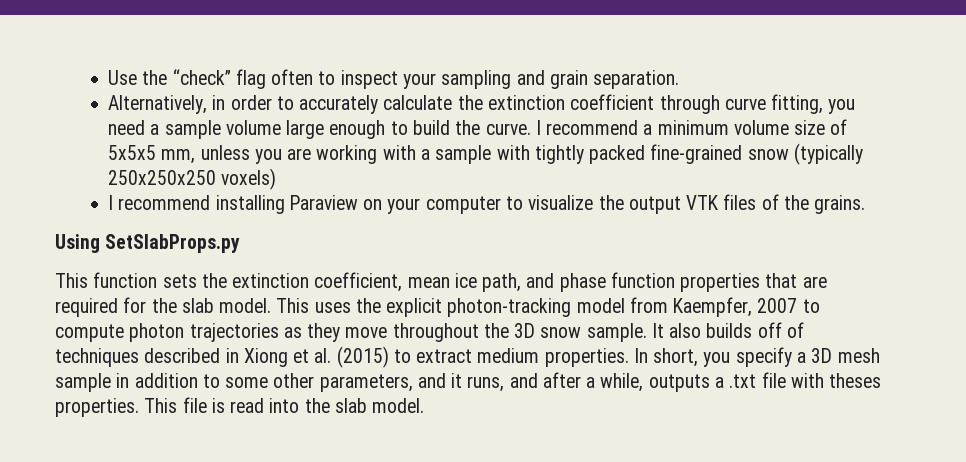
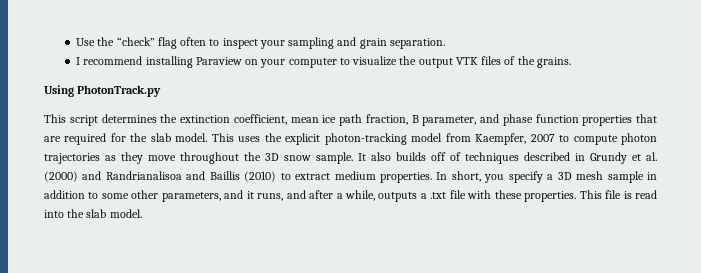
[108,94,856,114] [108,119,848,139] [108,143,863,165] [108,168,277,190] // Alternatively, in order to accurately calculate the extinction coefficient through curve fitting, you need a sample volume large enough to build the curve. I recommend a minimum volume size of 5x5x5 mm, unless you are working with a sample with tightly packed fine-grained snow (typically 250x250x250 voxels) -> (445, 43) none
[105,234,241,253] [55,272,197,288] SetSlabProps.py // This function sets -> [77,85,162,97] [44,114,157,126] PhotonTrack.py // This script determines
[482,273,522,292] path, -> [339,114,477,126] path fraction, B parameter,
[243,348,288,367] Xiong -> [590,152,627,164] Grundy
[336,346,389,368] (2015) -> [44,171,277,182] (2000) and Randrianalisoa and Baillis (2010)
[829,373,882,388] theses -> [494,190,522,199] these

